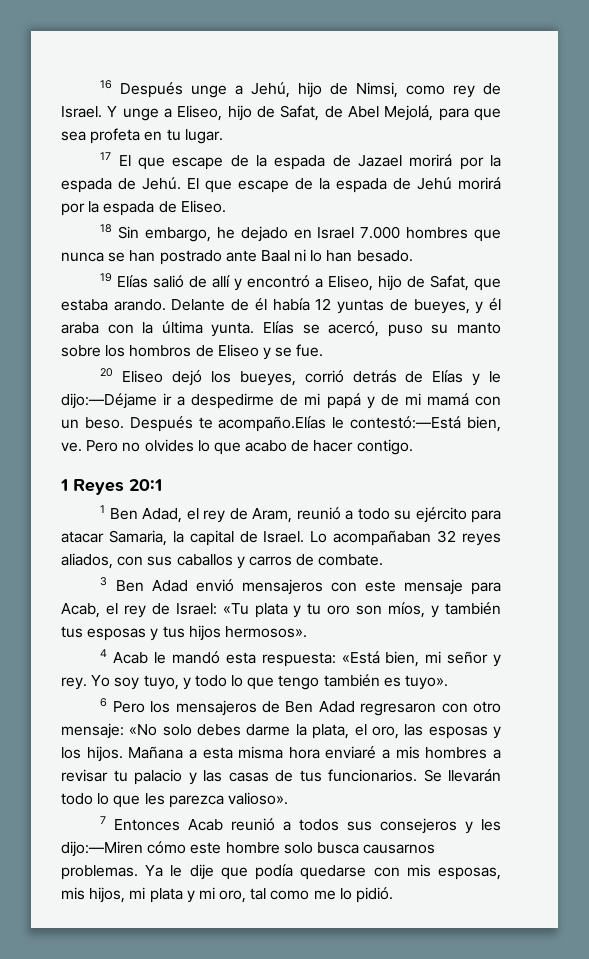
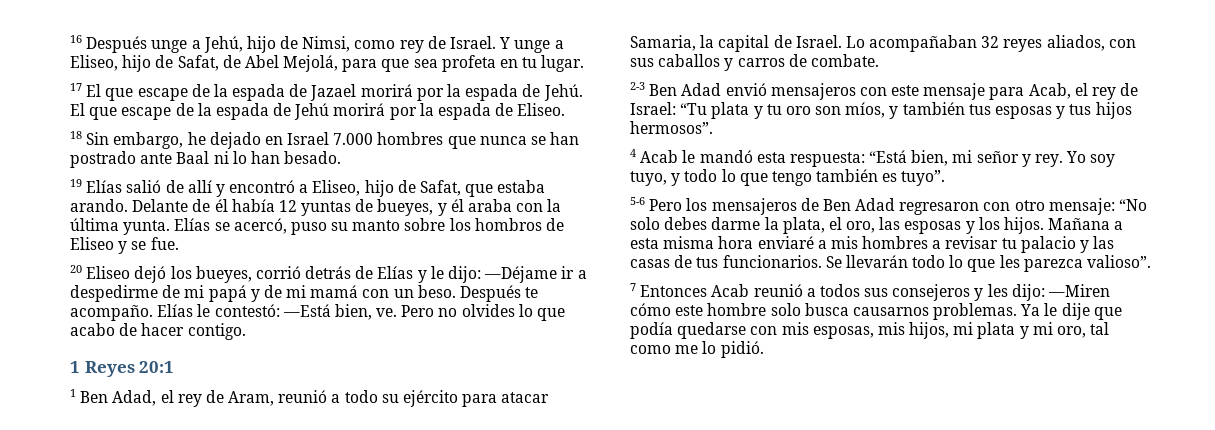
[61,393,157,409] dijo:—Déjame -> [448,266,558,283] dijo: —Déjame
[218,416,462,432] acompaño.Elías le contestó:—Está -> [70,304,331,321] acompaño. Elías le contestó: —Está
[100,577,108,586] 3 -> [630,82,645,90] 2-3
[222,603,249,615] «Tu -> [680,103,708,115] “Tu
[224,626,307,638] hermosos». -> [630,121,713,134] hermosos”.
[341,651,380,664] «Está -> [869,150,908,163] “Está
[405,675,449,690] [100,698,108,707] tuyo». // 6 -> [901,170,946,186] [630,197,645,205] tuyo”. // 5-6
[129,724,158,736] «No -> [1119,199,1148,211] “No
[227,792,288,805] valioso». -> [1087,255,1152,268] valioso”.
[61,841,143,857] dijo:—Miren -> [1011,284,1111,301] dijo: —Miren

